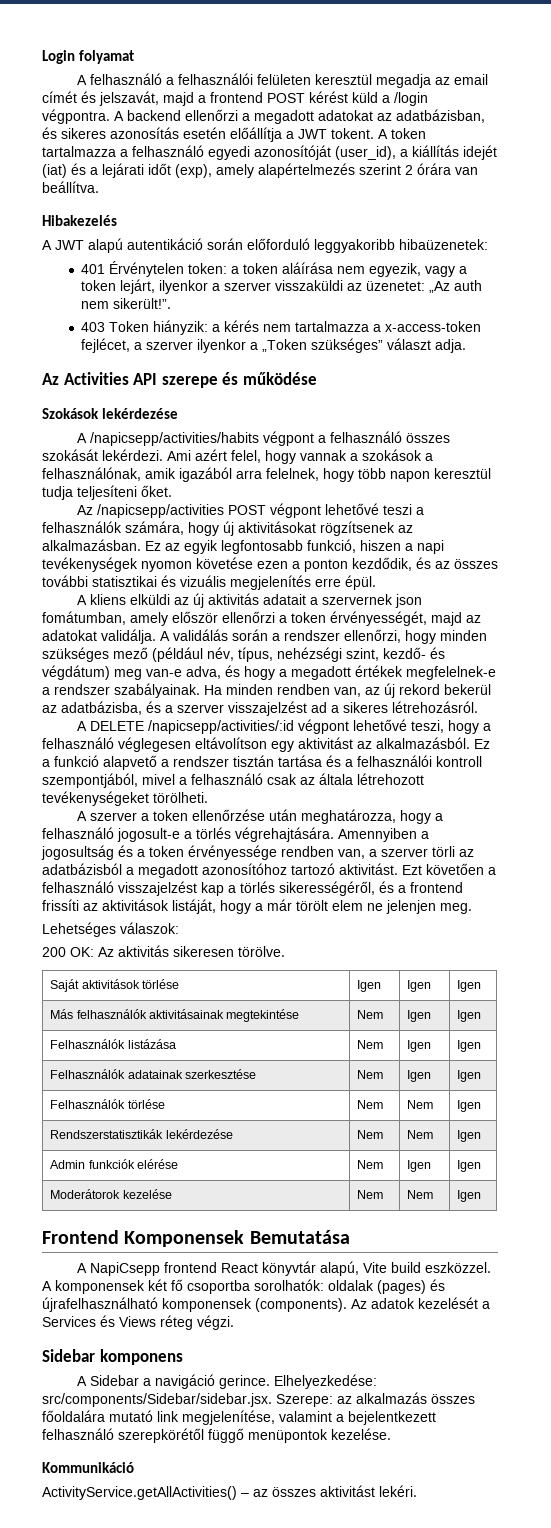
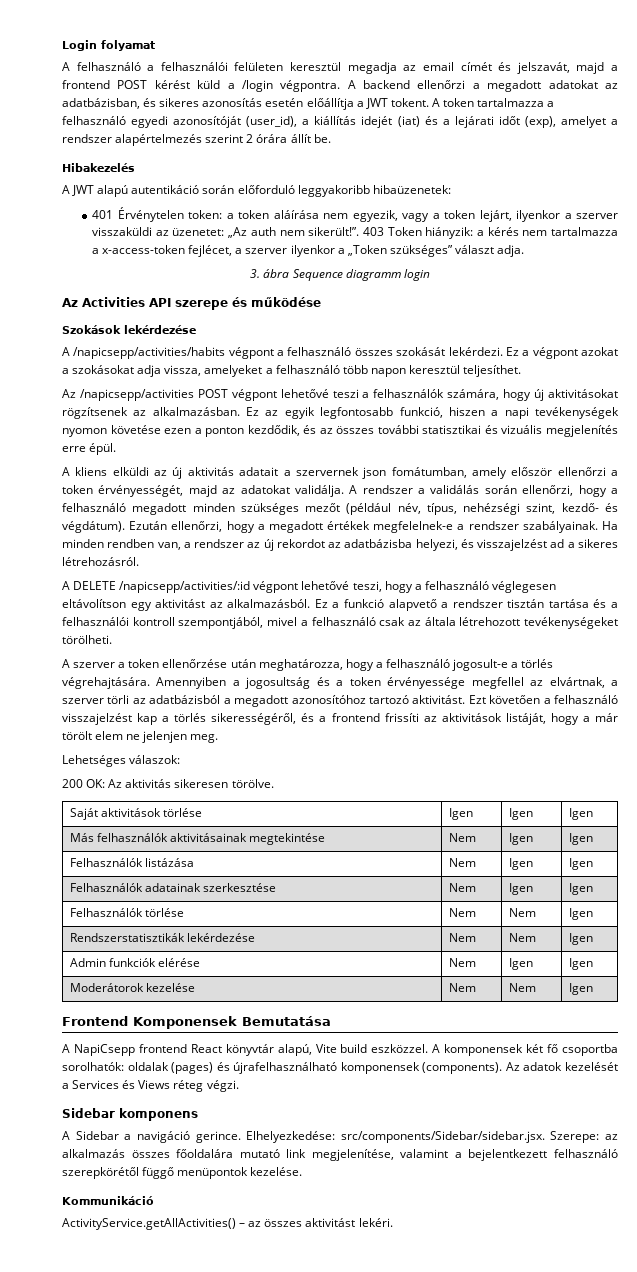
[216,164,254,178] amely -> [560,116,618,128] [62,134,112,143] amelyet a rendszer
[455,167,478,175] [42,181,99,193] van beállítva. -> [290,134,331,143] állít be.
(172, 303) // -> (360, 231) none
(467, 346) none -> [250,269,430,281] // 3. ábra Sequence diagramm login
[167,449,433,464] [42,467,491,482] [42,485,172,500] Ami azért felel, hogy vannak a szokások a felhasználónak, amik igazából arra felelnek, hogy több napon keresztül tudja teljesíteni őket. -> [505,347,619,359] [62,365,522,377] Ez a végpont azokat a szokásokat adja vissza, amelyeket a felhasználó több napon keresztül teljesíthet.
[173,629,436,644] validálás során a rendszer ellenőrzi, hogy -> [362,485,618,497] [62,503,187,515] rendszer a validálás során ellenőrzi, hogy a felhasználó megadott
[113,647,148,659] mező -> [305,503,341,512] mezőt
[42,665,240,680] végdátum) meg van-e adva, és -> [62,521,223,533] végdátum). Ezután ellenőrzi,
[365,683,491,698] [42,701,224,715] az új rekord bekerül az adatbázisba, és a szerver -> [183,539,474,551] a rendszer az új rekordot az adatbázisba helyezi, és
[281,846,365,859] rendben van, -> [471,677,605,689] megfellel az elvártnak,

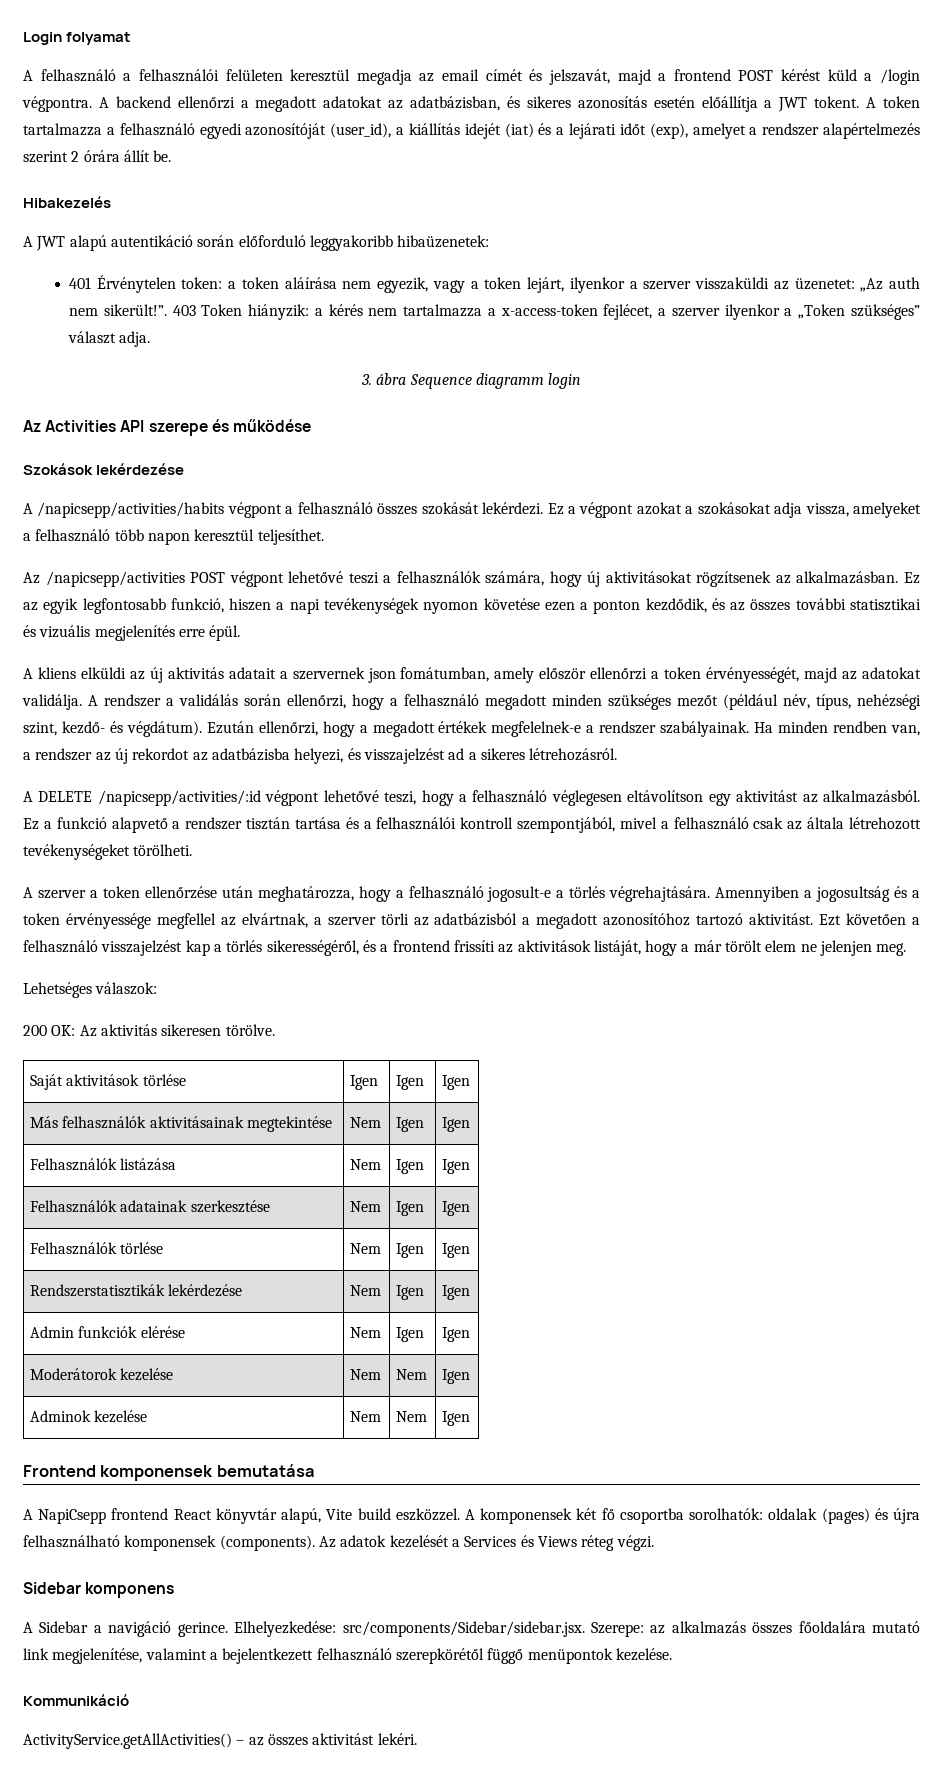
[508,908,536,917] Nem -> [395,1243,424,1258] Igen
[508,933,536,942] Nem -> [395,1285,424,1300] Igen
(593, 989) none -> [29,1410,148,1423] [349,1411,381,1422] [395,1411,427,1422] [441,1411,470,1426] // Adminok kezelése | Nem | Nem | Igen
[133,1016,331,1029] Komponensek Bemutatása -> [100,1464,315,1481] komponensek bemutatása
[233,1062,338,1074] újrafelhasználható -> [892,1508,920,1524] [23,1535,120,1548] újra felhasználható

